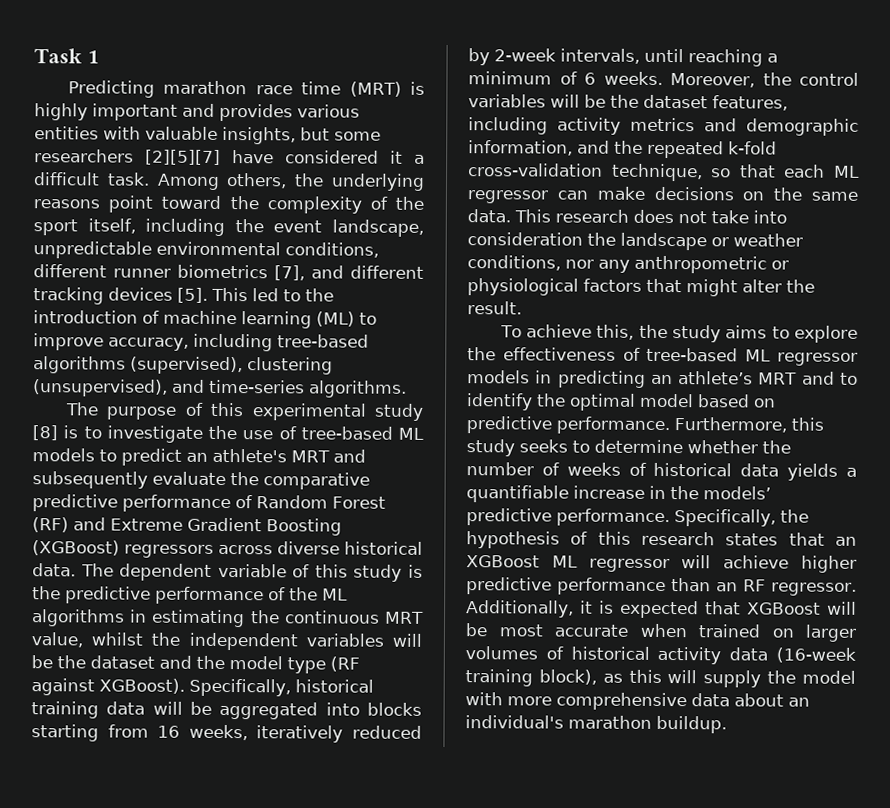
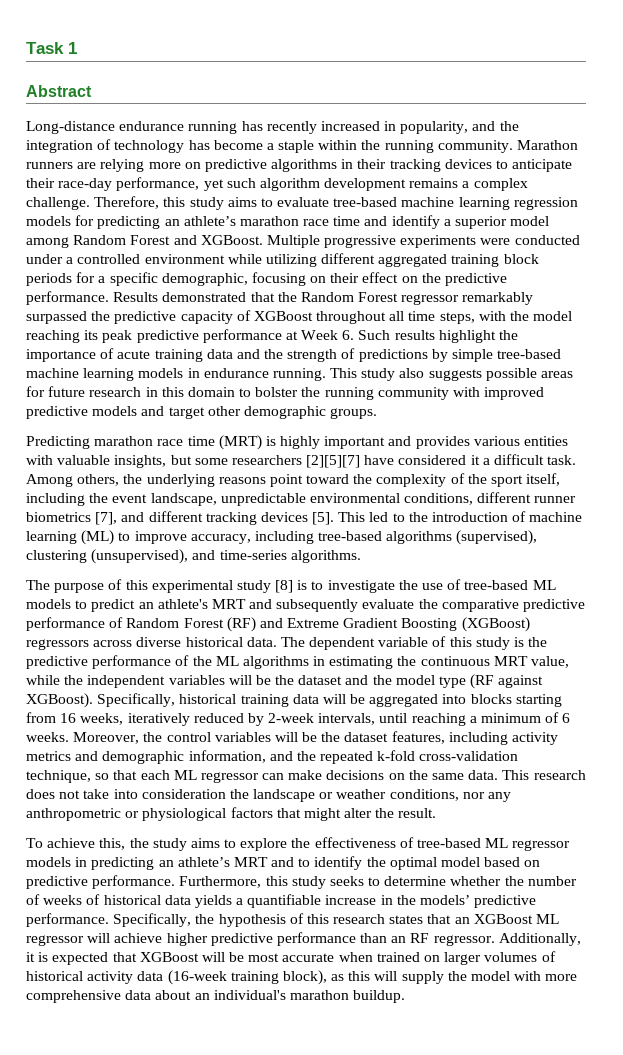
(99, 57) none -> [26,85,92,97] [26,121,519,134] [26,139,579,153] [26,159,573,172] [26,177,528,191] [26,196,578,210] [26,215,550,229] [26,235,580,248] [26,253,539,267] [26,272,508,286] [26,291,534,305] [26,310,573,324] [26,329,519,343] [26,348,562,362] [26,368,574,381] [26,386,545,400] [26,406,378,419] // Abstract // Long-distance endurance running has recently increased in popularity, and the integration of technology has become a staple within the running community. Marathon runners are relying more on predictive algorithms in their tracking devices to anticipate their race-day performance, yet such algorithm development remains a complex challenge. Therefore, this study aims to evaluate tree-based machine learning regression models for predicting an athlete’s marathon race time and identify a superior model among Random Forest and XGBoost. Multiple progressive experiments were conducted under a controlled environment while utilizing different aggregated training block periods for a specific demographic, focusing on their effect on the predictive performance. Results demonstrated that the Random Forest regressor remarkably surpassed the predictive capacity of XGBoost throughout all time steps, with the model reaching its peak predictive performance at Week 6. Such results highlight the importance of acute training data and the strength of predictions by simple tree-based machine learning models in endurance running. This study also suggests possible areas for future research in this domain to bolster the running community with improved predictive models and target other demographic groups.
[91,632,144,646] whilst -> [26,675,60,685] while

